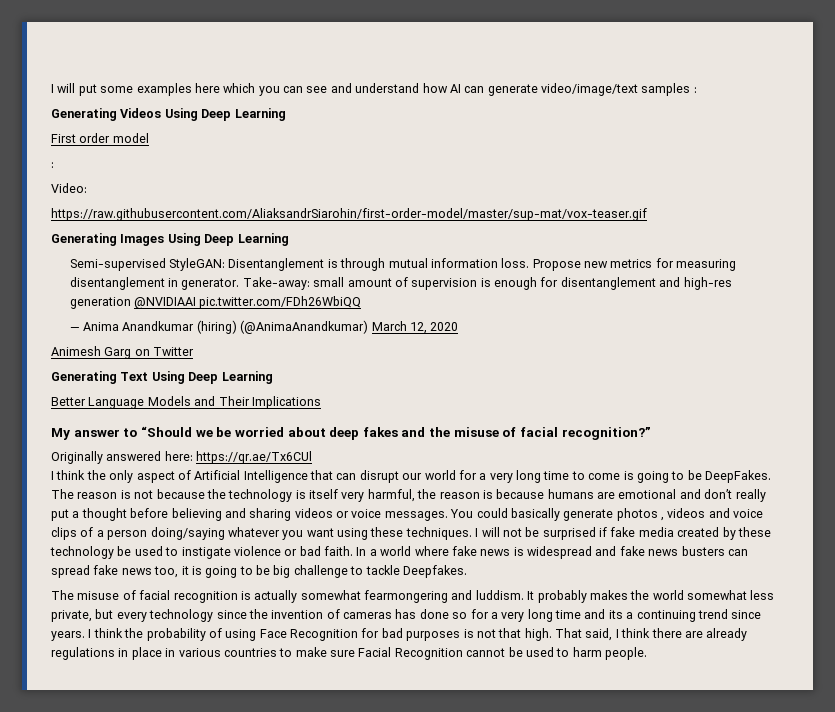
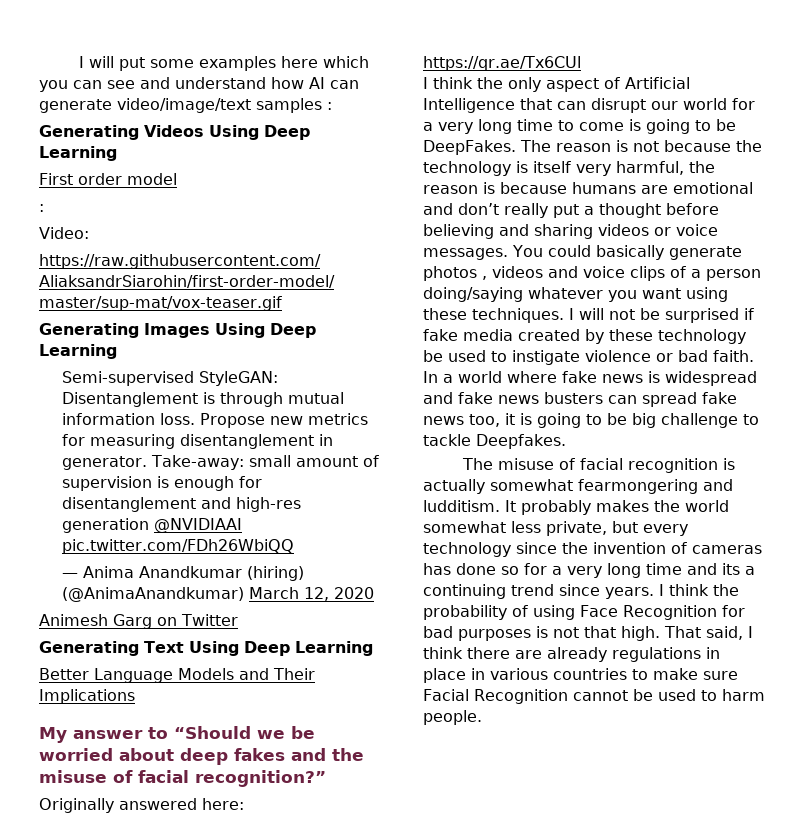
[475,590,524,600] luddism. -> [423,500,500,512] ludditism.

